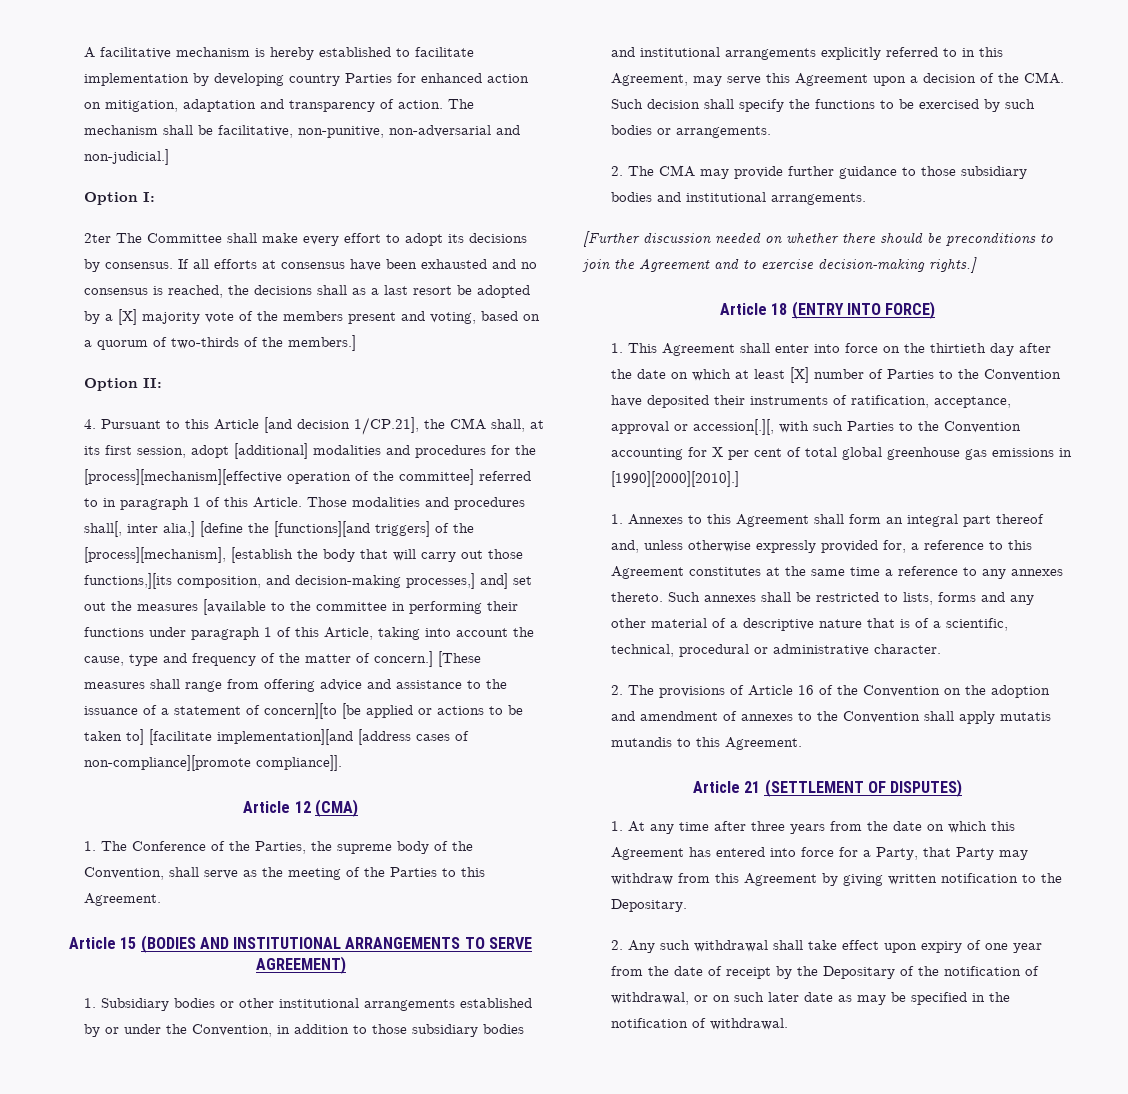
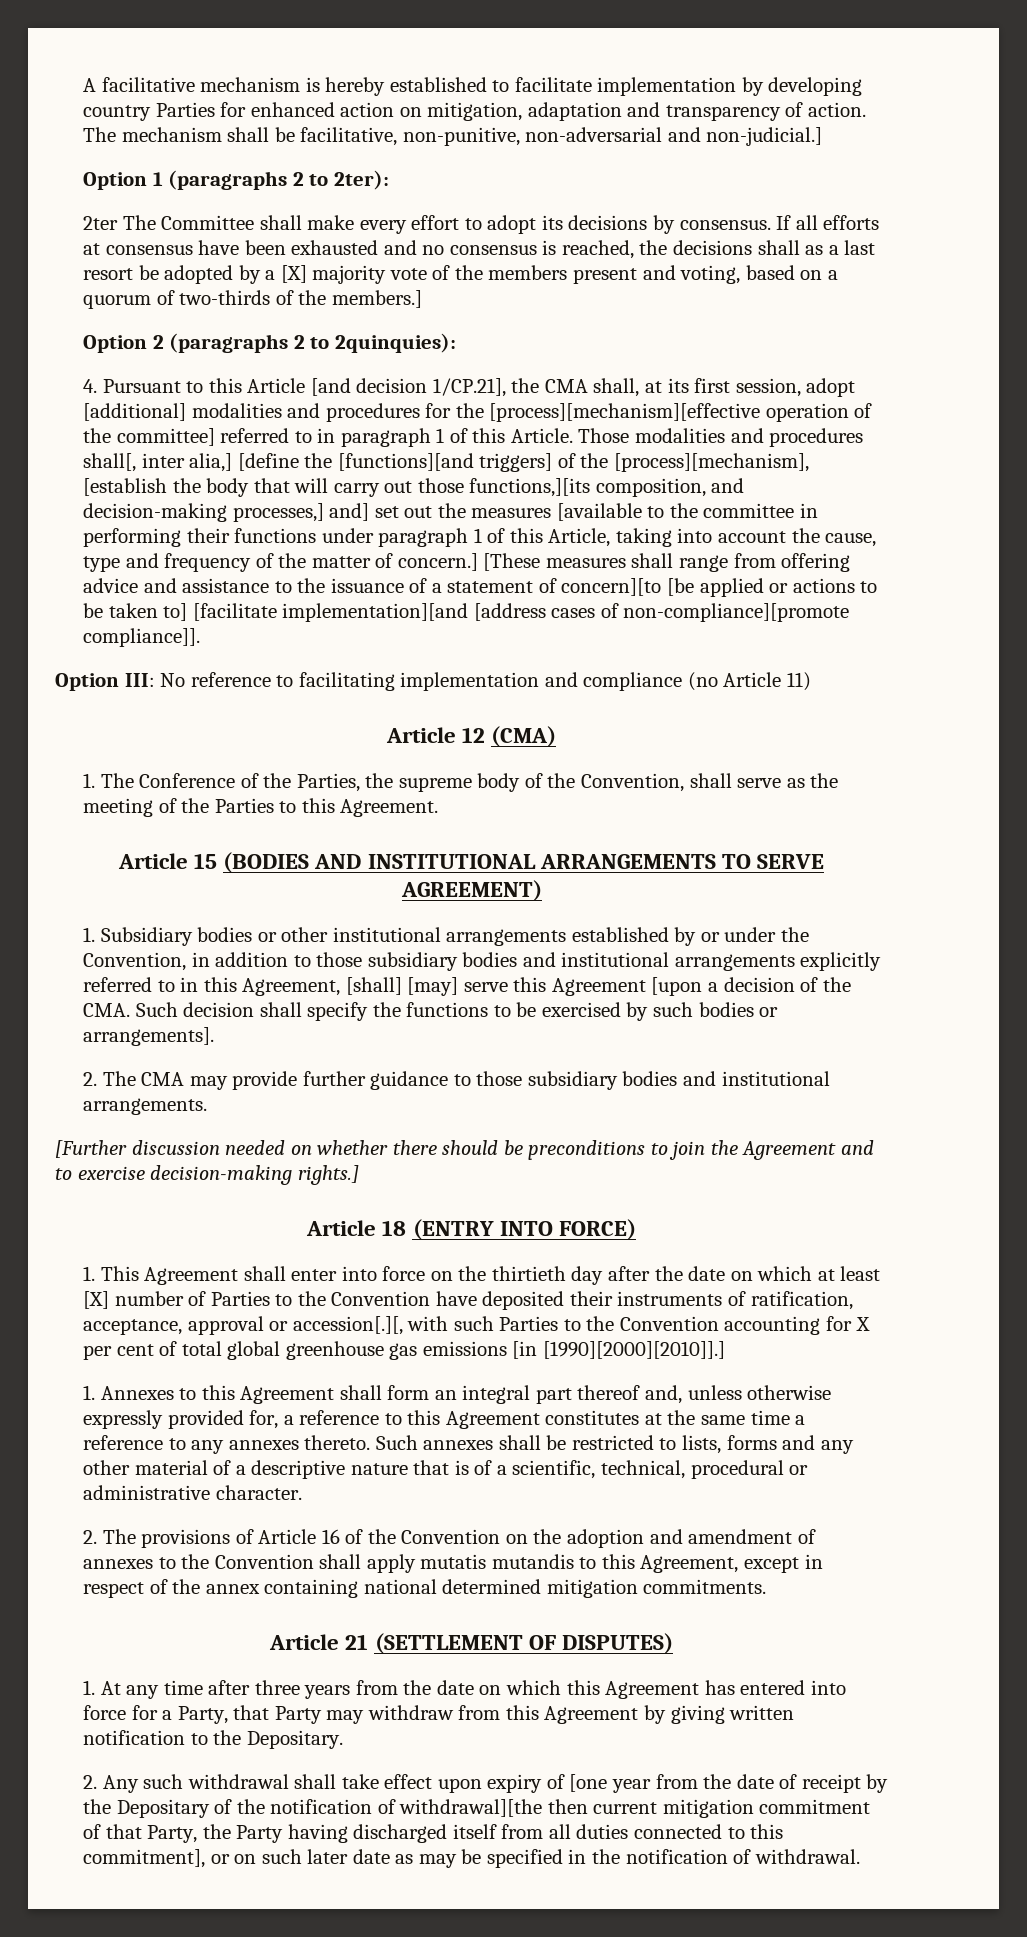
[143,192,156,202] I: -> [152,170,389,190] 1 (paragraphs 2 to 2ter):
[143,378,163,388] II: -> [152,333,456,353] 2 (paragraphs 2 to 2quinquies):
(343, 763) none -> [55,672,811,691] // Option III: No reference to facilitating implementation and compliance (no Article 11)
[693,76,723,86] may -> [345,977,459,996] [shall] [may]
[873,76,907,86] upon -> [651,977,703,996] [upon
[676,126,772,138] arrangements. -> [83,1027,215,1046] arrangements].
[1059,448,1073,457] [611,471,740,487] in [1990][2000][2010].] -> [512,1341,725,1359] [in [1990][2000][2010]].]
[725,737,803,750] Agreement. -> [640,1554,823,1573] [83,1579,767,1598] Agreement, except in respect of the annex containing national determined mitigation commitments.
[985,943,1009,950] one -> [569,1774,608,1792] [one
[611,992,690,1005] withdrawal, -> [399,1799,871,1818] [83,1824,784,1843] [83,1849,206,1868] withdrawal][the then current mitigation commitment of that Party, the Party having discharged itself from all duties connected to this commitment],

